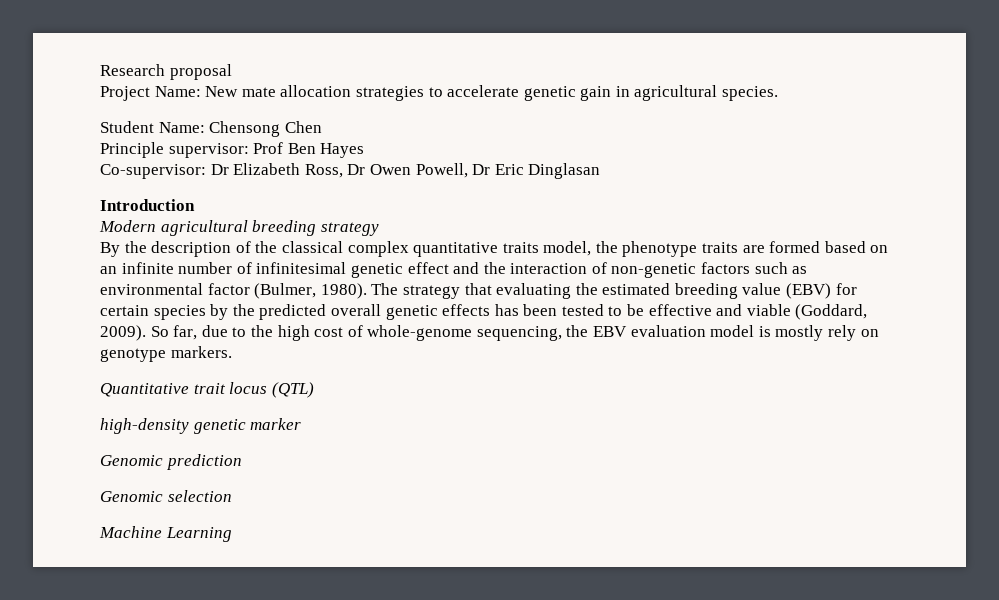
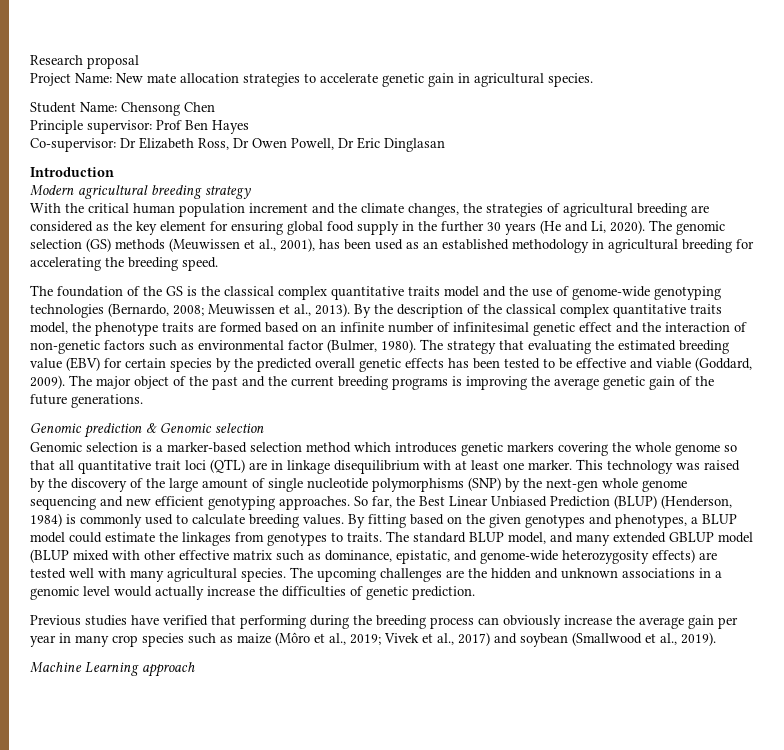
(379, 229) none -> [30,203,709,217] [30,220,725,235] [30,238,754,253] [30,257,218,271] [30,285,721,300] [30,303,350,318] With the critical human population increment and the climate changes, the strategies of agricultural breeding are considered as the key element for ensuring global food supply in the further 30 years (He and Li, 2020). The genomic selection (GS) methods (Meuwissen et al., 2001), has been used as an established methodology in agricultural breeding for accelerating the breeding speed. // The foundation of the GS is the classical complex quantitative traits model and the use of genome-wide genotyping technologies (Bernardo, 2008; Meuwissen et al., 2013).
[150,325,879,341] [100,346,232,362] [100,382,314,398] [100,418,302,434] So far, due to the high cost of whole-genome sequencing, the EBV evaluation model is mostly rely on genotype markers. // Quantitative trait locus (QTL) // high-density genetic marker -> [69,375,714,390] [30,394,143,408] The major object of the past and the current breeding programs is improving the average genetic gain of the future generations.
[100,490,232,502] // Genomic selection -> [146,423,264,433] [30,442,737,456] [30,459,740,474] [30,477,687,492] [30,495,732,510] [30,513,737,528] [30,531,753,546] [30,549,717,564] [30,567,722,582] [30,586,475,600] [30,615,738,629] [30,632,716,647] & Genomic selection // Genomic selection is a marker-based selection method which introduces genetic markers covering the whole genome so that all quantitative trait loci (QTL) are in linkage disequilibrium with at least one marker. This technology was raised by the discovery of the large amount of single nucleotide polymorphisms (SNP) by the next-gen whole genome sequencing and new efficient genotyping approaches. So far, the Best Linear Unbiased Prediction (BLUP) (Henderson, 1984) is commonly used to calculate breeding values. By fitting based on the given genotypes and phenotypes, a BLUP model could estimate the linkages from genotypes to traits. The standard BLUP model, and many extended GBLUP model (BLUP mixed with other effective matrix such as dominance, epistatic, and genome-wide heterozygosity effects) are tested well with many agricultural species. The upcoming challenges are the hidden and unknown associations in a genomic level would actually increase the difficulties of genetic prediction. // Previous studies have verified that performing during the breeding process can obviously increase the average gain per year in many crop species such as maize (Môro et al., 2019; Vivek et al., 2017) and soybean (Smallwood et al., 2019).
(232, 534) none -> [142,662,195,677] approach

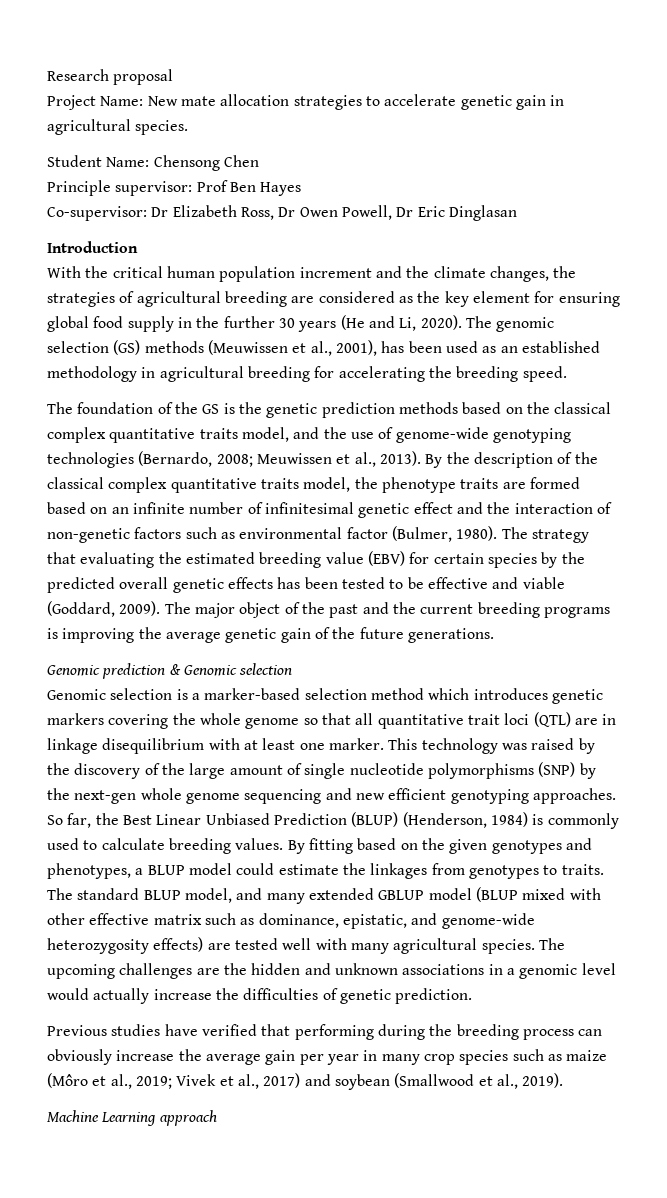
[30,185,251,199] // Modern agricultural breeding strategy -> (138, 247) none
[224,286,479,300] classical complex quantitative traits model -> [266,402,612,418] [47,427,289,443] genetic prediction methods based on the classical complex quantitative traits model,

